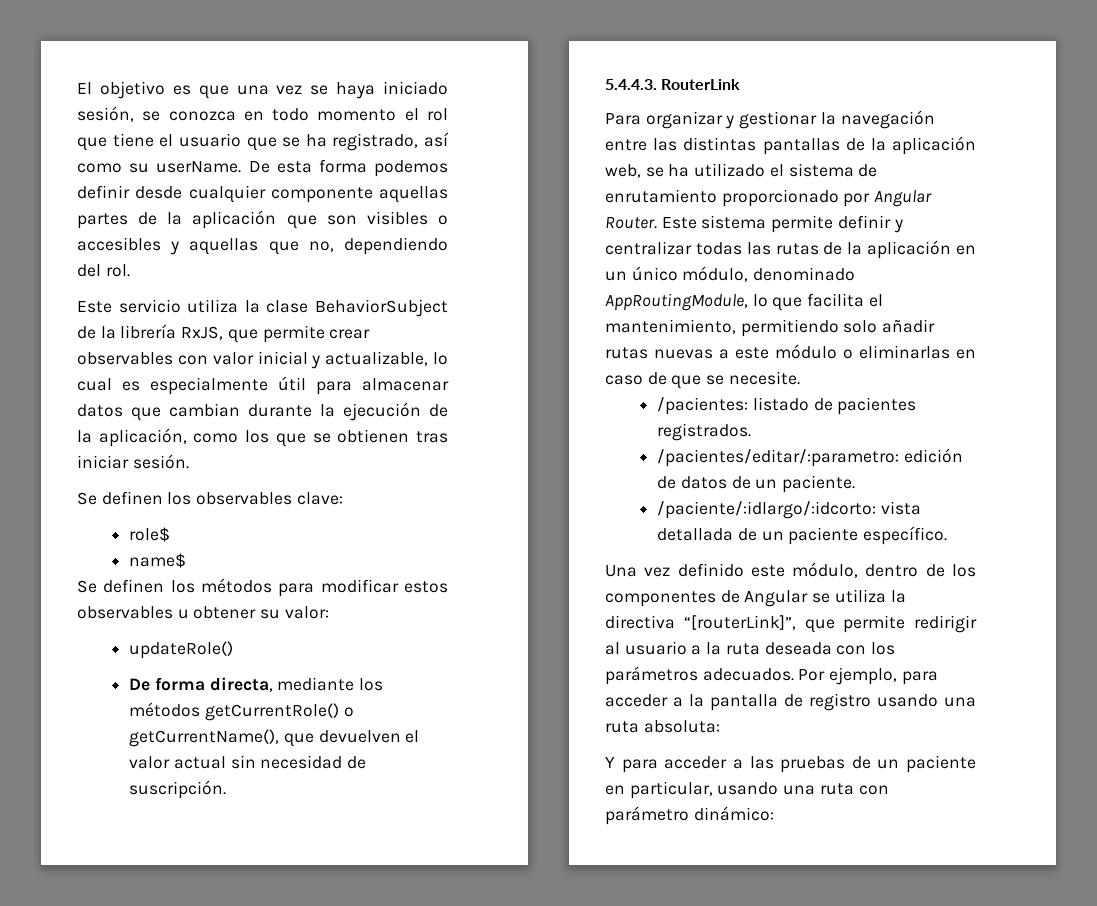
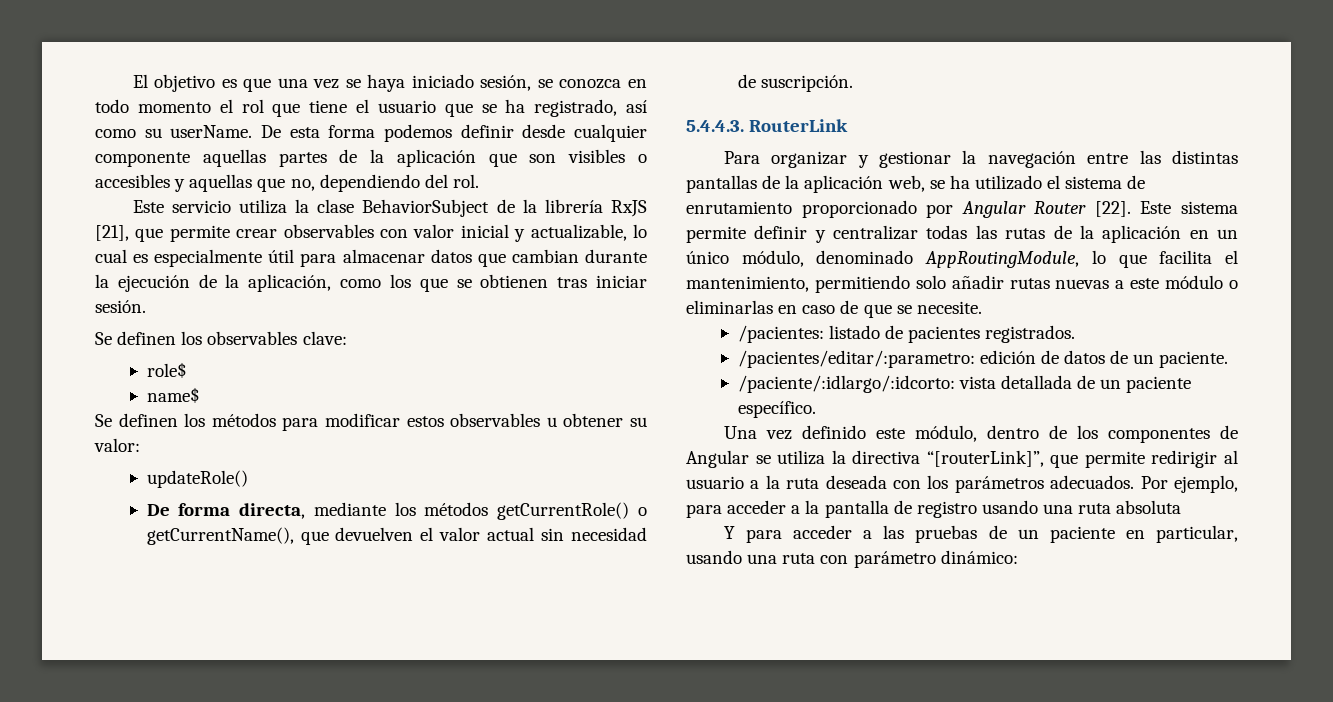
[181,326,224,340] RxJS, -> [611,200,647,217] [95,225,129,241] RxJS [21],
[605,217,657,229] Router. -> [1034,201,1131,217] Router [22].
[643,720,720,733] absoluta: -> [1116,500,1182,514] absoluta

